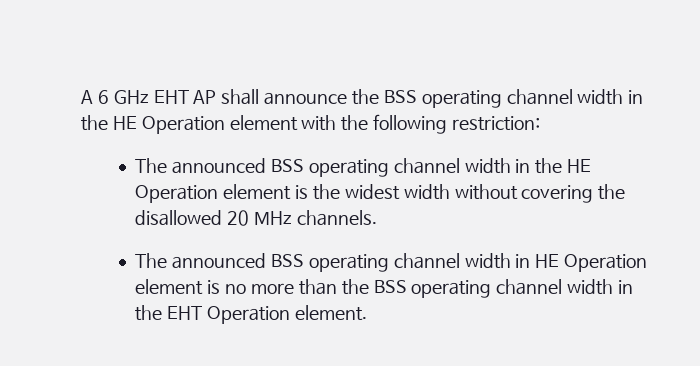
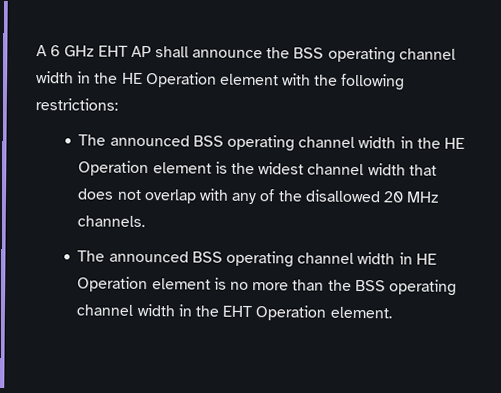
[452,116,541,131] restriction: -> [35,98,118,111] restrictions:
[403,184,594,203] width without covering -> [307,163,437,176] [77,188,276,205] channel width that does not overlap with any of

